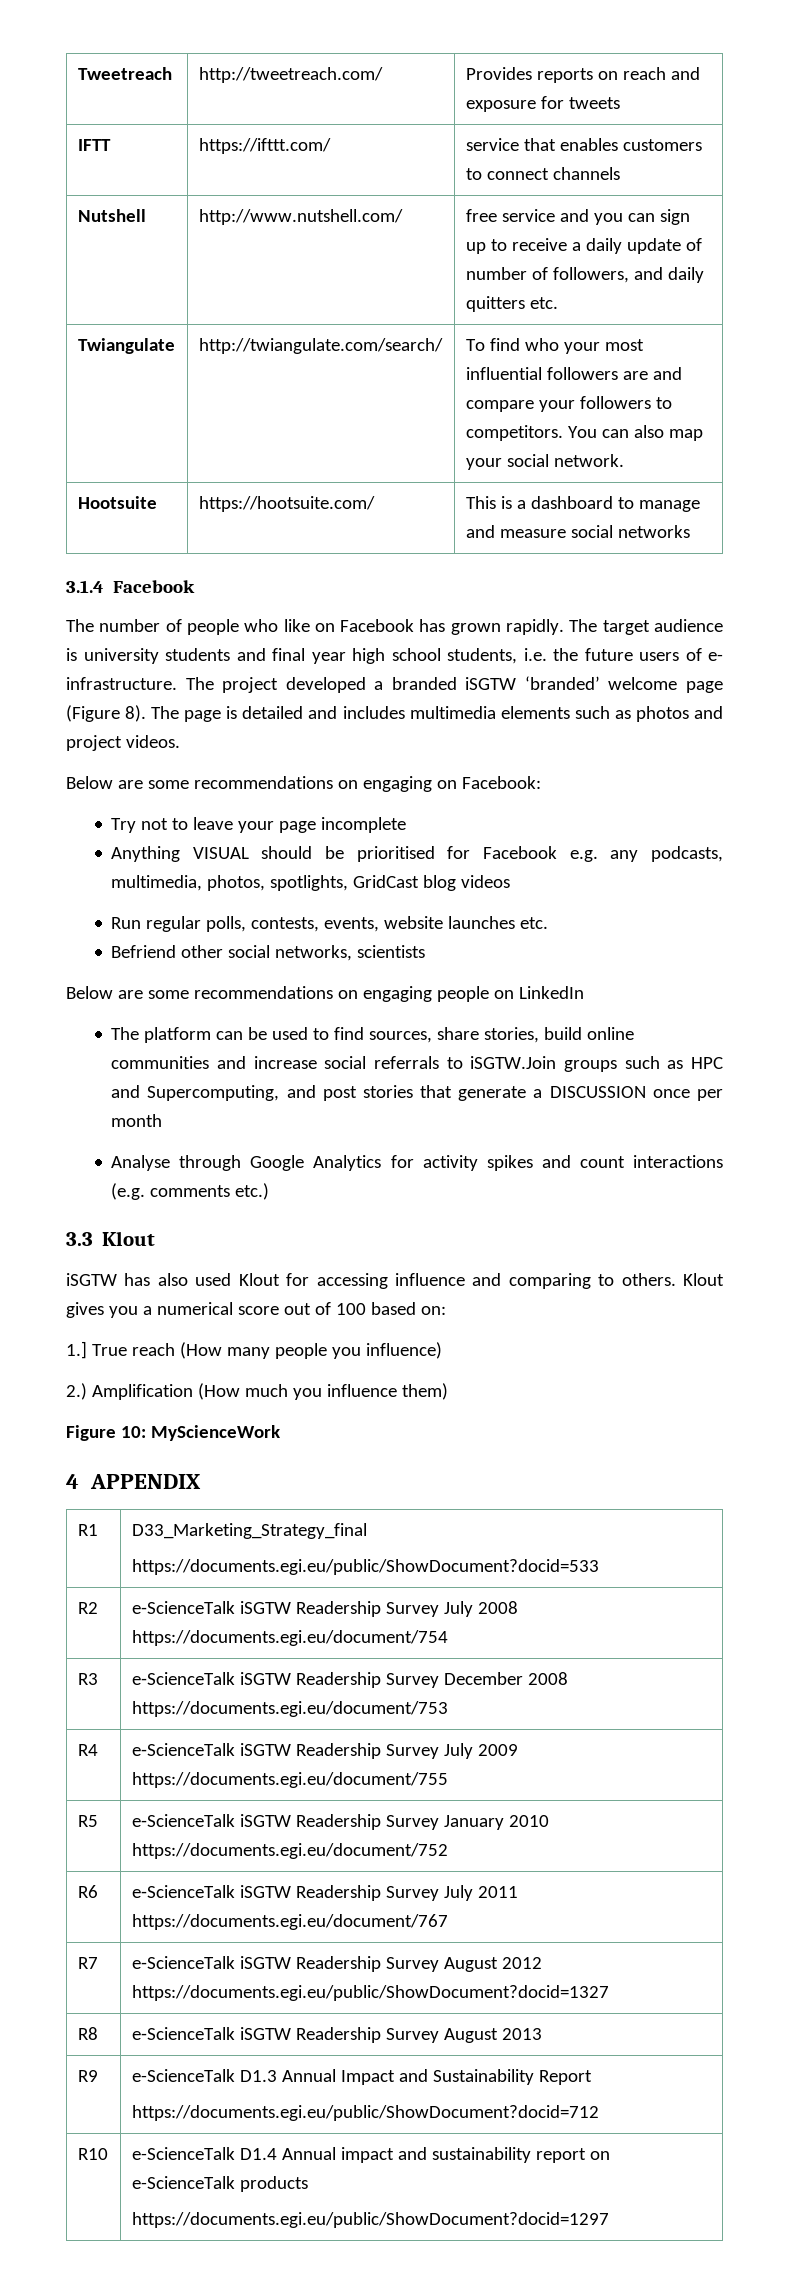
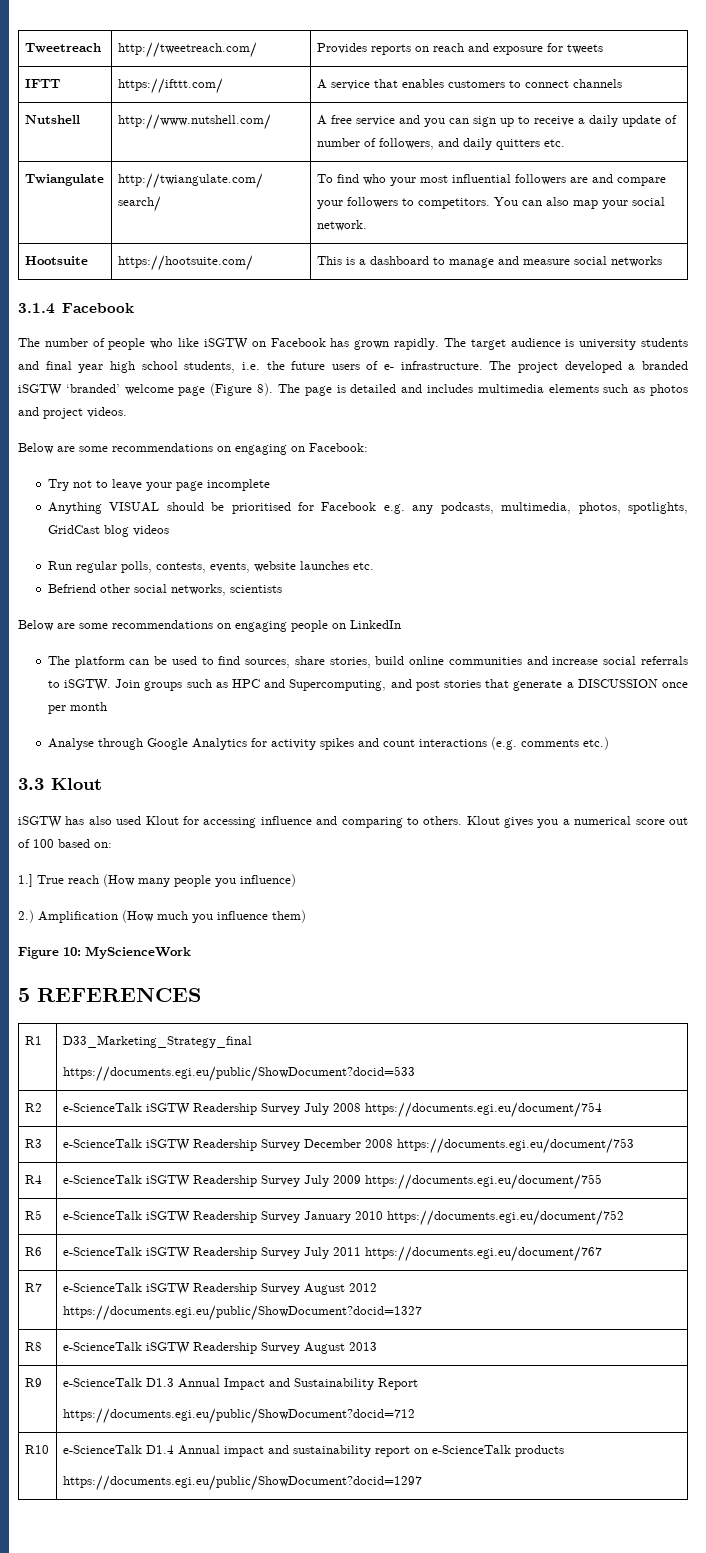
(331, 146) none -> [316,79,327,89] A
(403, 217) none -> [316,115,327,125] A
(310, 625) none -> [203,338,248,350] iSGTW
[470,1056,557,1069] iSGTW.Join -> [63,679,141,691] iSGTW. Join
[66,1474,201,1489] 4 APPENDIX -> [18,987,201,1002] 5 REFERENCES

